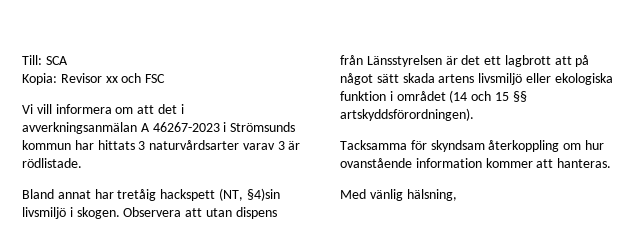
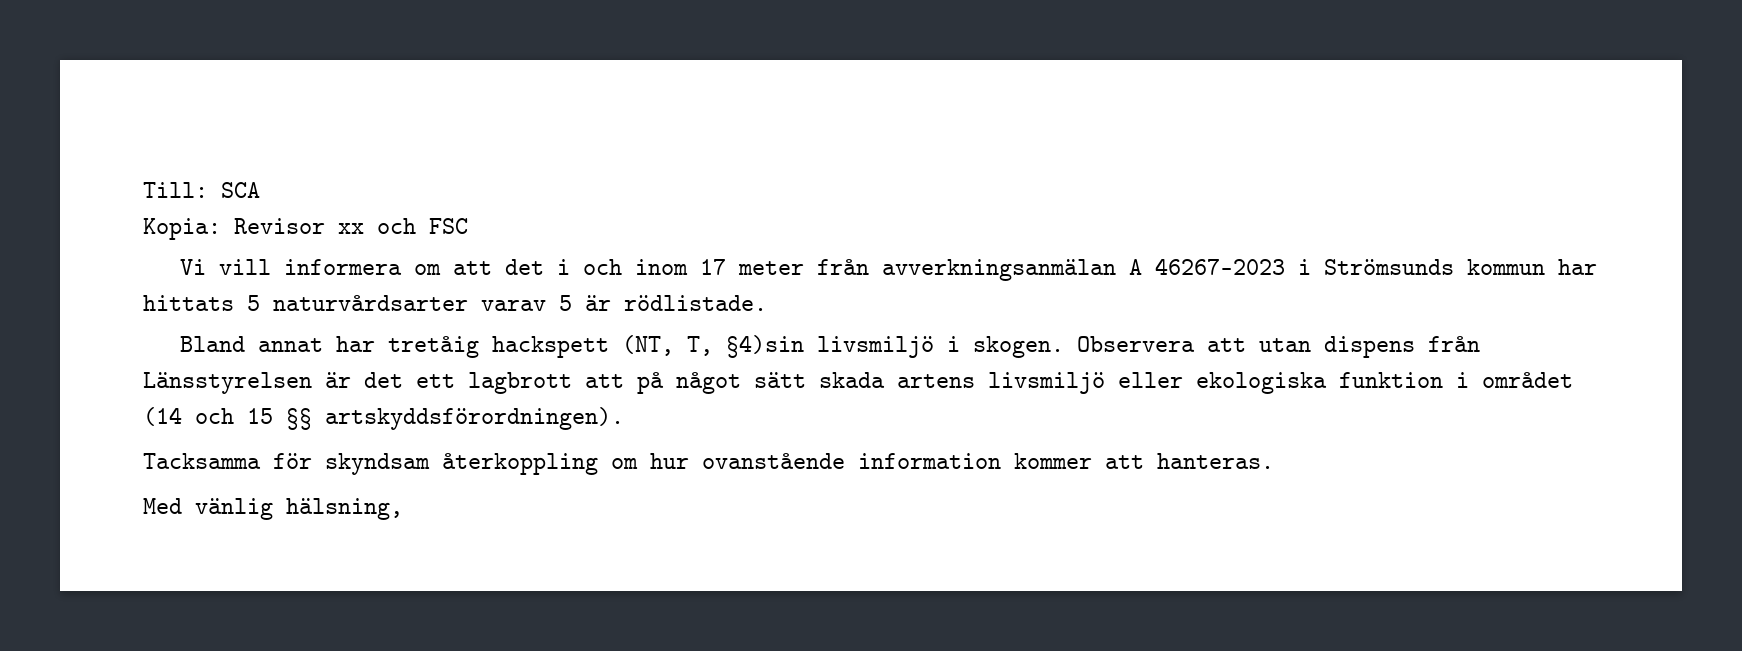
(184, 109) none -> [582,259,869,275] och inom 17 meter från
[138,141,146,150] 3 -> [247,295,260,311] 5
[277,141,285,150] 3 -> [559,295,572,311] 5
(243, 194) none -> [686,336,713,356] T,

